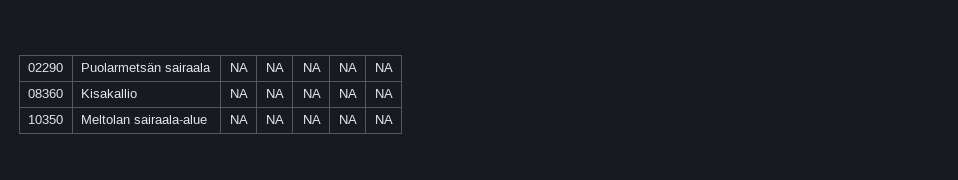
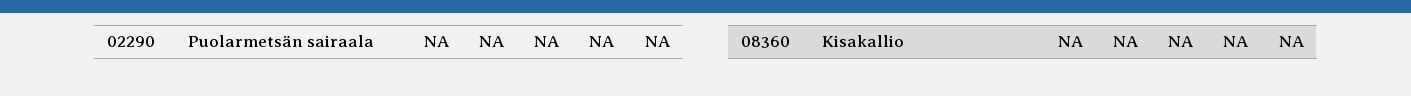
[27,115,63,124] [80,115,207,124] [230,115,249,124] [266,115,285,124] [303,115,322,124] [339,115,358,124] [375,115,394,124] // 10350 | Meltolan sairaala-alue | NA | NA | NA | NA | NA -> (1305, 41) none

